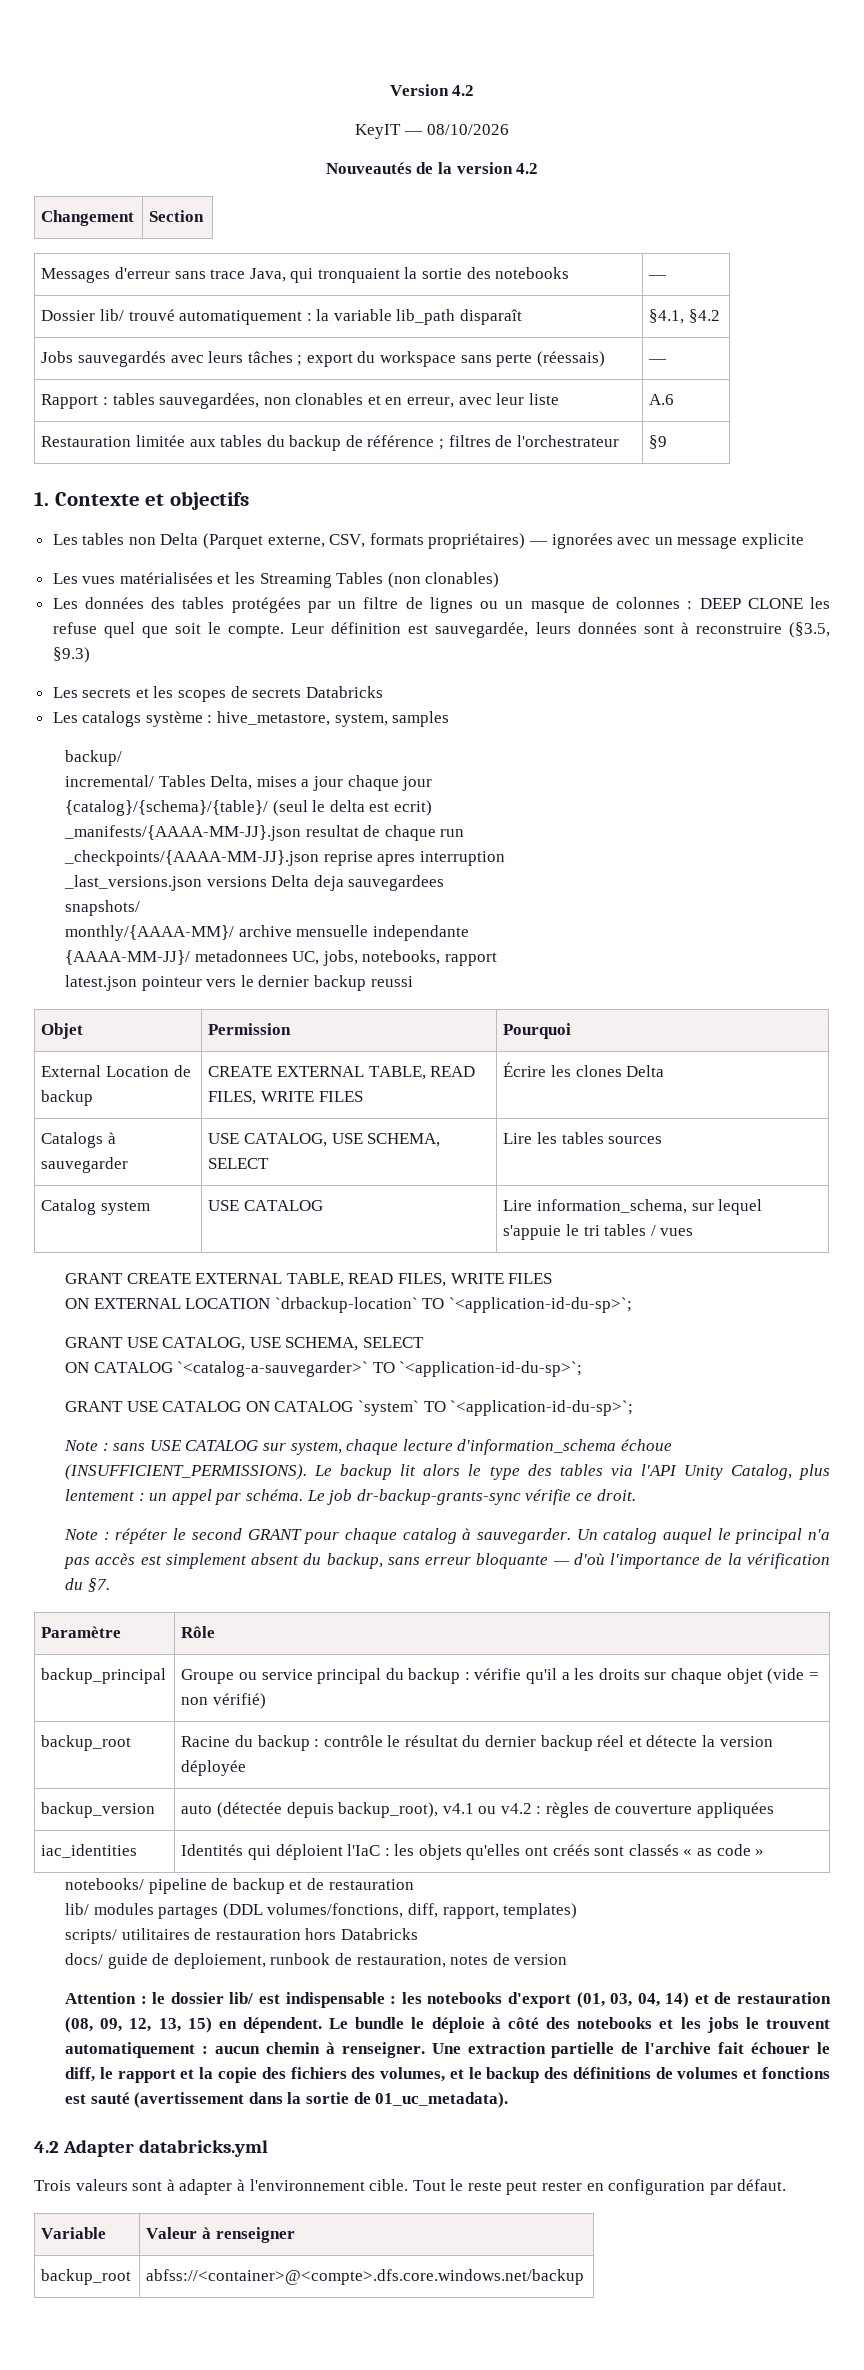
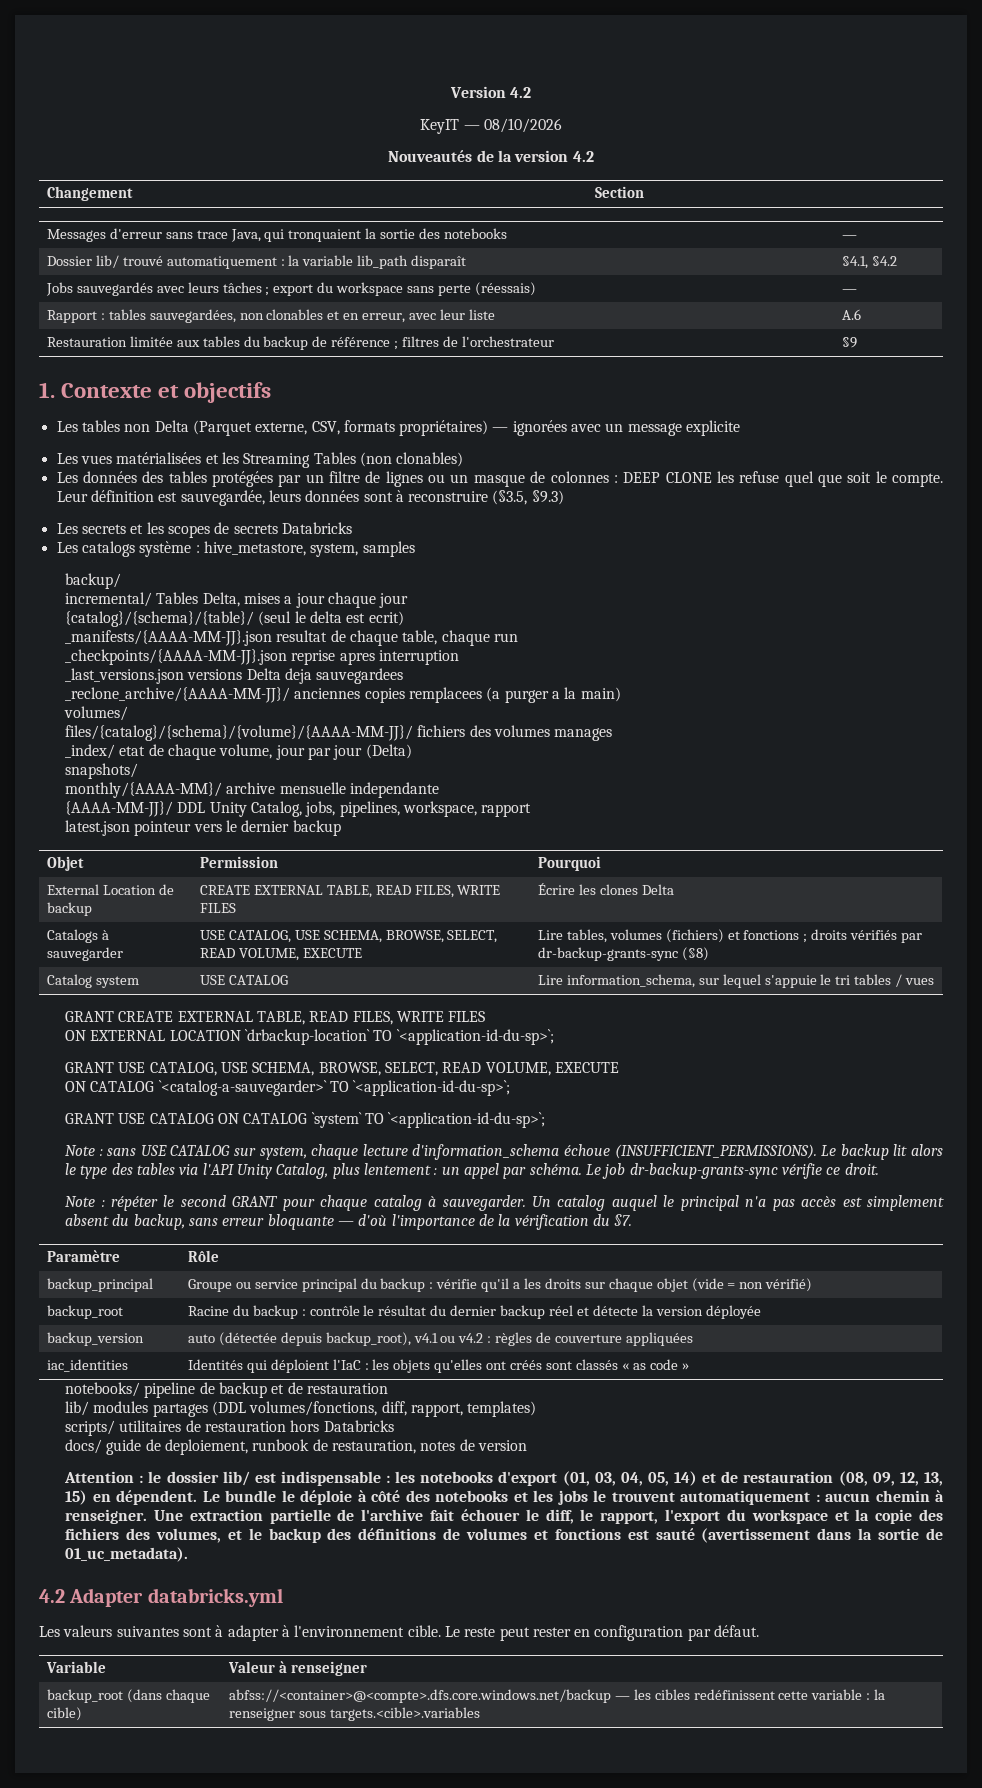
(436, 833) none -> [402,630,490,646] table, chaque
(445, 883) none -> [65,687,621,703] [64,706,129,721] [65,725,613,741] [65,744,412,760] // _reclone_archive/{AAAA-MM-JJ}/ anciennes copies remplacees (a purger a la main) // volumes/ // files/{catalog}/{schema}/{volume}/{AAAA-MM-JJ}/ fichiers des volumes manages // _index/ etat de chaque volume, jour par jour (Delta)
[194,950,441,966] metadonnees UC, jobs, notebooks, -> [177,801,478,817] DDL Unity Catalog, jobs, pipelines, workspace,
[370,976,413,987] reussi -> (341, 828) none
[208,1158,270,1169] [503,1132,663,1144] SELECT | Lire les tables sources -> [385,930,498,943] [199,948,362,961] [537,929,923,943] [537,947,709,961] BROWSE, SELECT, READ VOLUME, EXECUTE | Lire tables, volumes (fichiers) et fonctions ; droits vérifiés par dr-backup-grants-sync (§8)
[363,1337,425,1348] SELECT -> [318,1062,619,1076] BROWSE, SELECT, READ VOLUME, EXECUTE
(660, 2000) none -> [647,1472,669,1486] 05,
[117,2069,176,2083] rapport -> [600,1509,828,1524] rapport, l'export du workspace
[34,2179,128,2191] Trois valeurs -> [39,1625,179,1637] Les valeurs suivantes
[412,2179,464,2191] Tout le -> [444,1626,460,1637] Le
[146,2269,585,2285] | abfss://<container>@<compte>.dfs.core.windows.net/backup -> [126,1689,210,1703] [46,1707,82,1721] [228,1689,886,1703] [228,1707,480,1721] (dans chaque cible) | abfss://<container>@<compte>.dfs.core.windows.net/backup — les cibles redéfinissent cette variable : la renseigner sous targets.<cible>.variables

